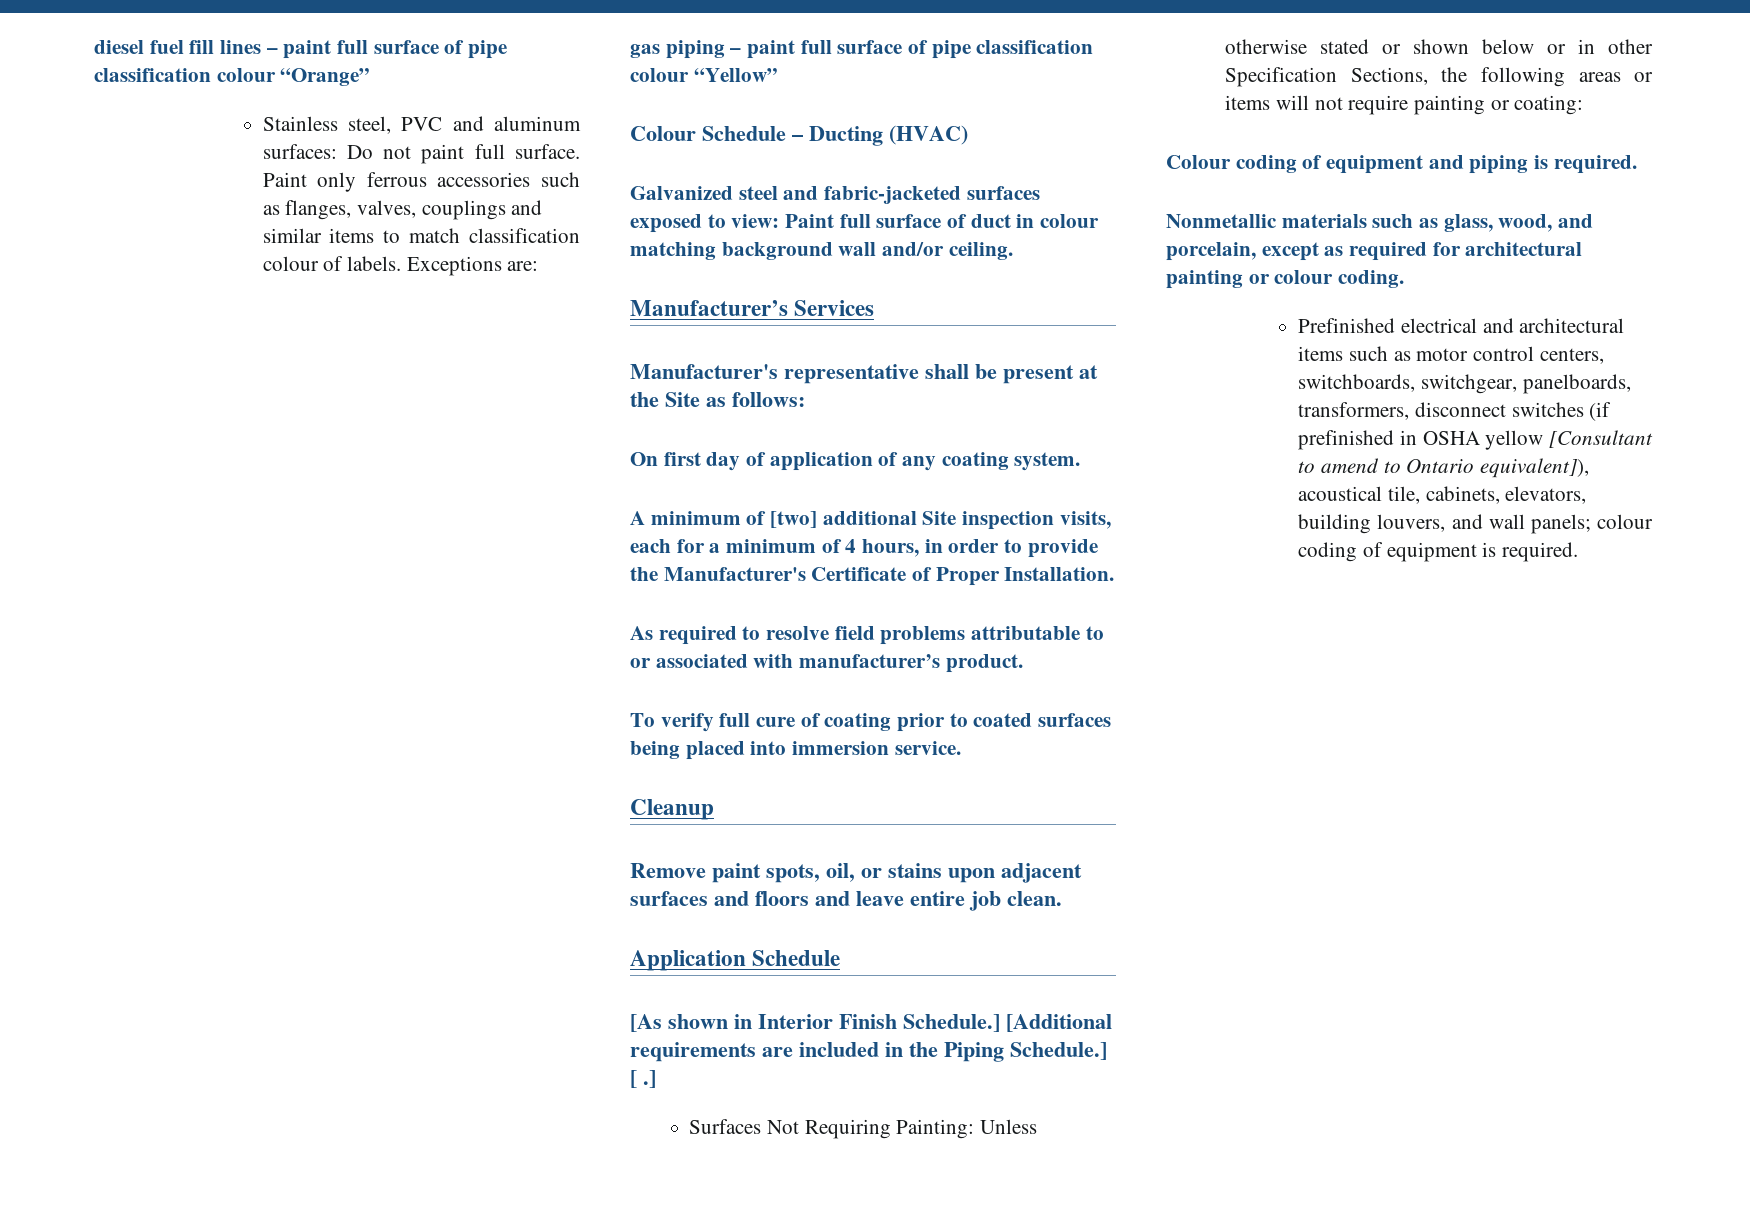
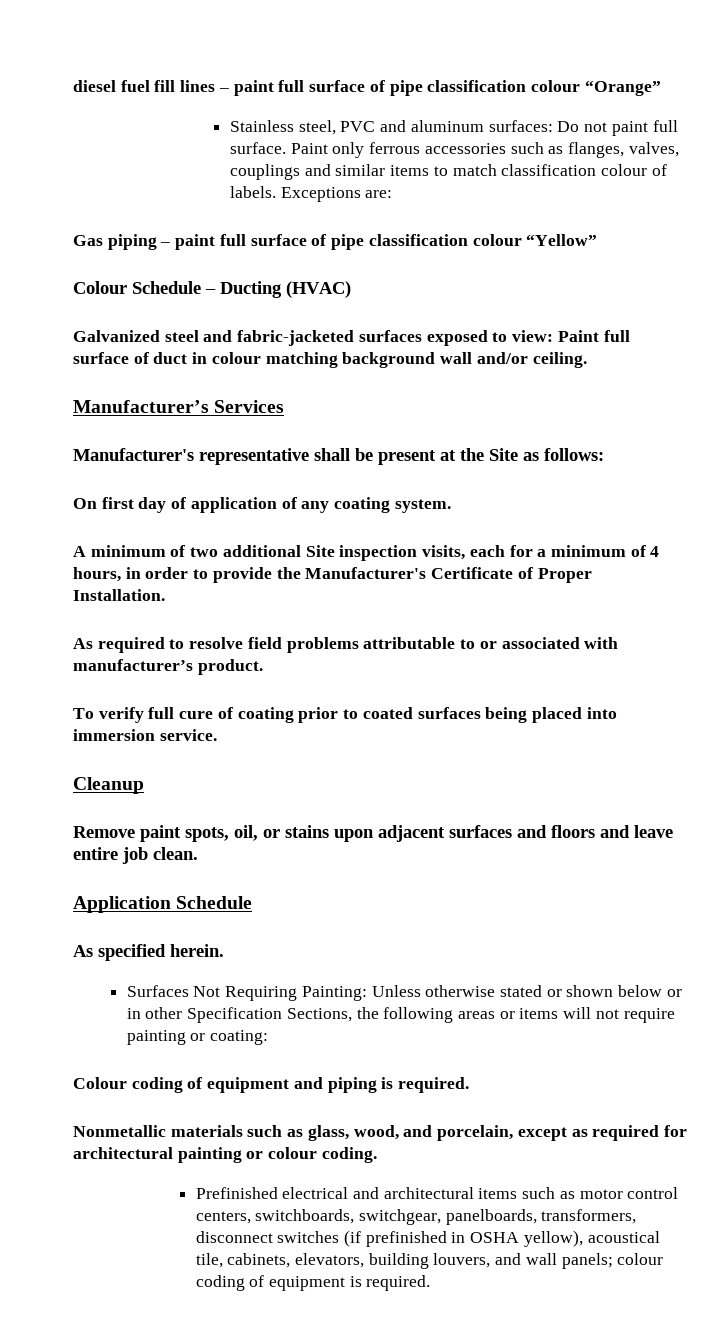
[630,44,660,58] gas -> [73,235,103,246] Gas
[770,511,818,528] [two] -> [190,547,219,557] two
[630,1014,1112,1032] [630,1042,1107,1062] [630,1070,656,1088] [As shown in Interior Finish Schedule.] [Additional requirements are included in the Piping Schedule.] [ .] -> [73,944,224,961] As specified herein.
[1485,430,1653,450] [1298,458,1589,478] yellow [Consultant to amend to Ontario equivalent]), -> [523,1230,583,1247] yellow),

